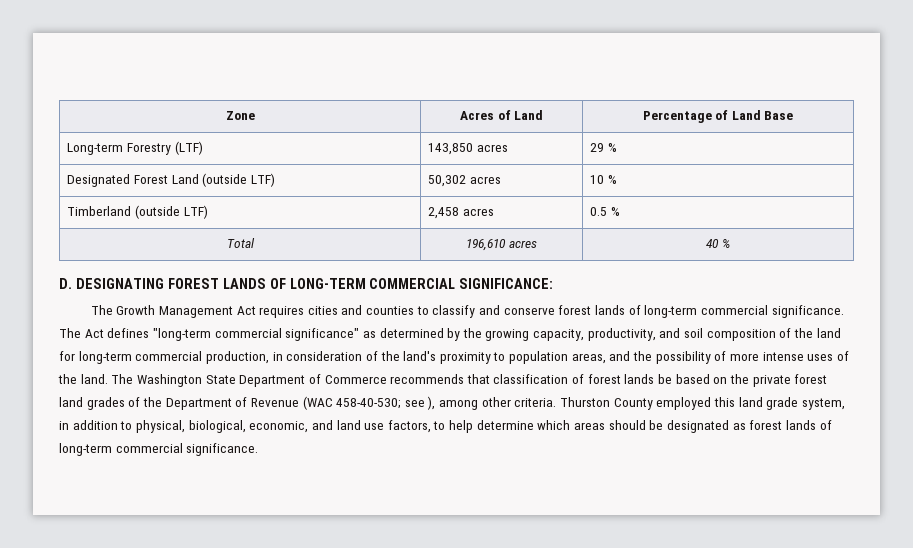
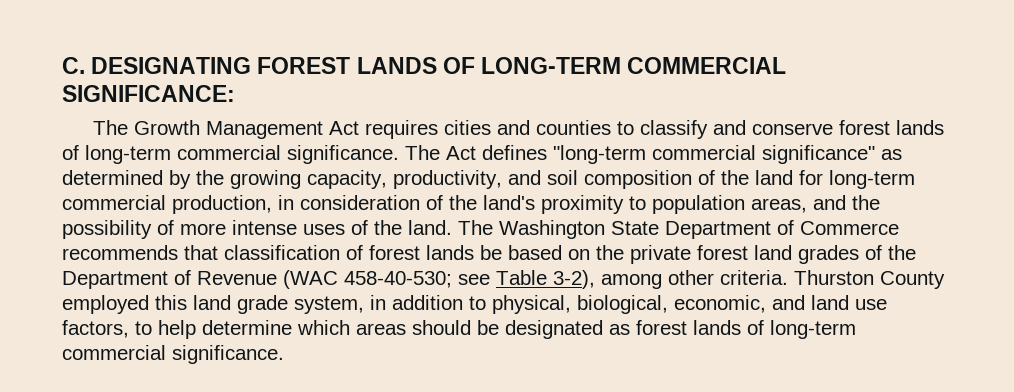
[225,111,255,120] [459,110,544,120] [642,110,794,123] [67,141,203,155] [428,143,509,155] [590,143,618,152] [67,173,276,187] [428,175,502,187] [590,175,618,184] [67,205,208,219] [428,207,495,219] [590,207,621,216] [226,238,255,248] [466,239,537,251] [706,239,730,248] [59,278,72,289] Zone | Acres of Land | Percentage of Land Base // Long-term Forestry (LTF) | 143,850 acres | 29 % // Designated Forest Land (outside LTF) | 50,302 acres | 10 % // Timberland (outside LTF) | 2,458 acres | 0.5 % // Total | 196,610 acres | 40 % // D. -> [62,57,85,74] C.
[427,396,436,410] ), -> [496,270,595,289] Table 3-2),

